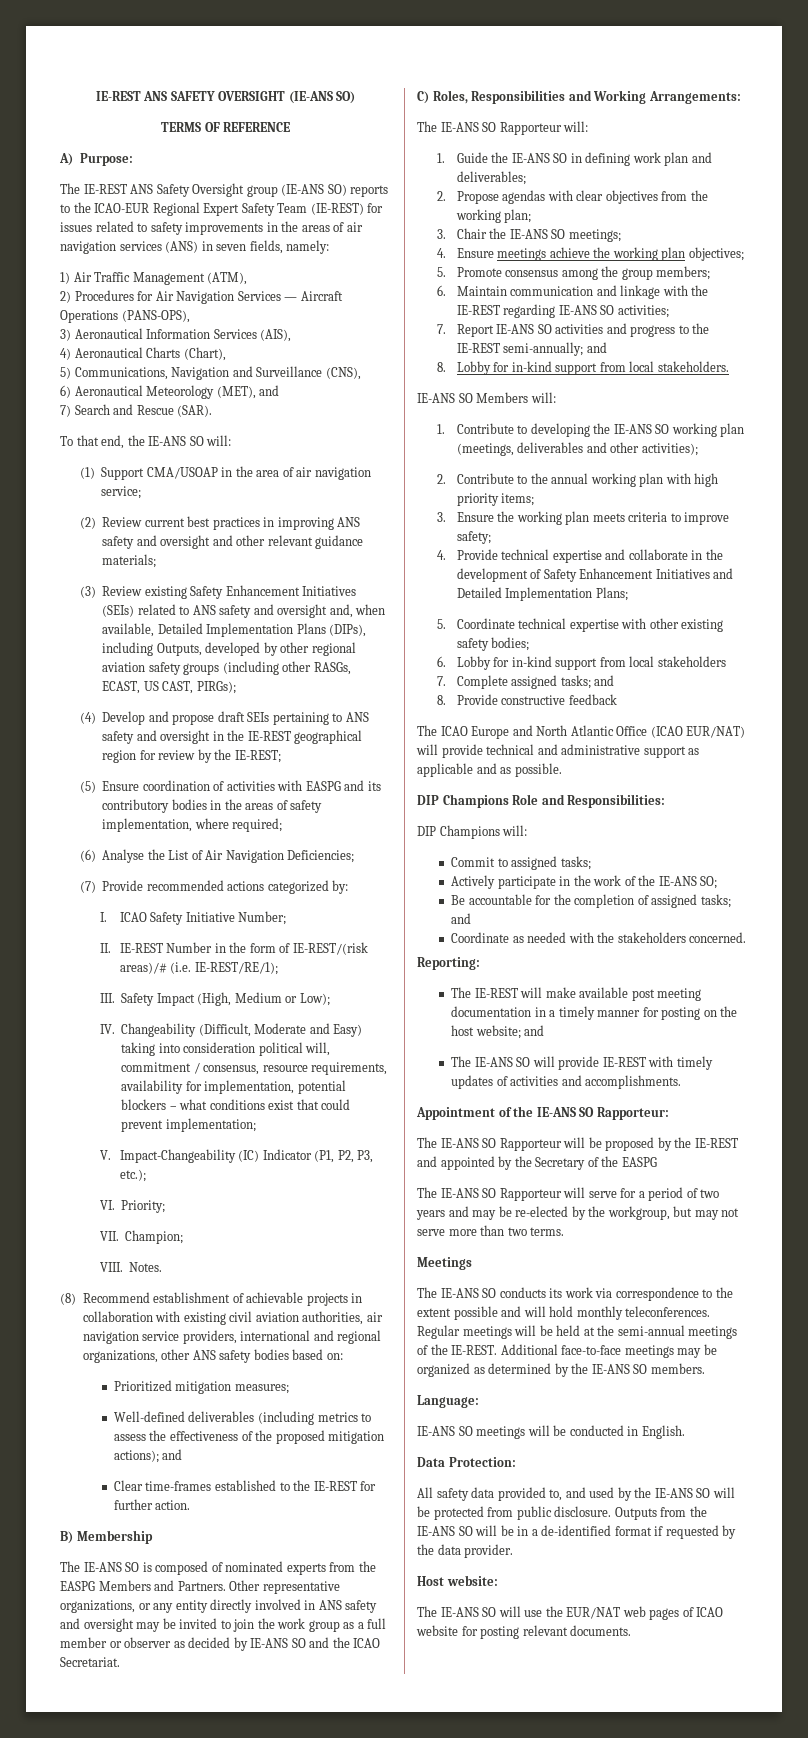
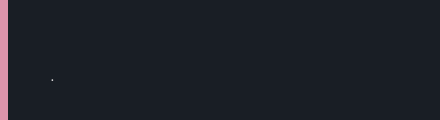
[95,91,356,104] [160,122,291,132] [59,153,133,166] [60,183,389,197] [60,202,384,216] [60,221,363,235] [60,240,330,254] [60,272,248,285] [60,290,343,304] [60,310,190,323] [60,328,292,342] [60,347,226,361] [60,366,361,380] [60,385,280,399] [60,404,213,417] [60,435,232,449] [79,466,371,480] [101,486,142,499] [79,516,361,530] [102,535,364,549] [102,554,157,568] [79,585,357,599] [102,604,386,618] [102,623,367,637] [102,642,356,656] [102,661,351,675] [102,681,236,694] [79,711,369,725] [102,730,363,744] [102,749,281,763] [79,780,381,793] [102,799,323,813] [102,818,283,832] [79,849,355,863] [79,880,349,894] [99,911,287,925] [99,942,368,955] [119,962,278,975] [99,992,330,1006] [99,1023,363,1037] [121,1042,331,1056] [121,1062,388,1075] [121,1080,346,1094] [121,1099,351,1110] [121,1118,256,1132] [99,1149,374,1163] [119,1169,146,1182] [99,1200,166,1213] [99,1230,184,1244] [99,1262,163,1272] [60,1292,363,1306] [82,1311,383,1325] [82,1330,382,1344] [82,1349,343,1363] [113,1380,289,1394] [113,1411,372,1425] [113,1430,385,1444] [113,1449,183,1463] [113,1480,377,1491] [113,1499,191,1510] [60,1530,153,1544] [60,1561,376,1575] [60,1580,340,1594] [60,1599,378,1613] [60,1618,387,1632] [60,1637,381,1651] [60,1657,120,1667] [417,90,741,104] [417,121,589,135] [436,152,712,166] [456,171,526,185] [436,190,708,204] [455,209,532,223] [436,228,621,242] [436,247,744,261] [436,266,711,280] [436,285,709,299] [456,304,669,318] [436,323,710,337] [456,342,607,356] [436,361,729,375] [417,392,556,403] [436,423,745,437] [456,442,698,456] [436,473,719,487] [456,493,535,506] [436,511,730,525] [456,531,491,544] [436,549,723,563] [456,568,734,582] [456,587,628,601] [436,618,724,632] [456,637,530,651] [436,656,726,670] [436,675,615,689] [436,694,617,705] [417,725,746,739] [416,744,700,758] [417,763,562,777] [417,794,666,808] [417,825,528,839] [451,856,591,870] [451,875,718,889] [451,894,731,908] [451,913,472,924] [451,932,747,943] [417,957,480,970] [451,987,702,1001] [451,1006,738,1020] [451,1025,545,1039] [451,1056,713,1070] [451,1075,682,1089] [416,1106,669,1120] [417,1137,738,1151] [417,1156,657,1170] [417,1187,720,1201] [416,1206,740,1220] [417,1225,565,1236] [417,1257,472,1270] [417,1287,733,1301] [417,1306,711,1320] [417,1325,738,1339] [417,1344,717,1358] [417,1363,705,1377] [417,1395,479,1408] [417,1425,685,1439] [417,1457,516,1467] [417,1487,735,1501] [417,1506,707,1520] [417,1525,737,1539] [417,1544,514,1558] [417,1575,498,1586] [417,1606,724,1620] [416,1625,632,1639] IE-REST ANS SAFETY OVERSIGHT (IE-ANS SO) // TERMS OF REFERENCE // A) Purpose: // The IE-REST ANS Safety Oversight group (IE-ANS SO) reports to the ICAO-EUR Regional Expert Safety Team (IE-REST) for issues related to safety improvements in the areas of air navigation services (ANS) in seven fields, namely: // 1) Air Traffic Management (ATM), // 2) Procedures for Air Navigation Services — Aircraft Operations (PANS-OPS), // 3) Aeronautical Information Services (AIS), // 4) Aeronautical Charts (Chart), // 5) Communications, Navigation and Surveillance (CNS), // 6) Aeronautical Meteorology (MET), and // 7) Search and Rescue (SAR). // To that end, the IE-ANS SO will: // (1) Support CMA/USOAP in the area of air navigation service; // (2) Review current best practices in improving ANS safety and oversight and other relevant guidance materials; // (3) Review existing Safety Enhancement Initiatives (SEIs) related to ANS safety and oversight and, when available, Detailed Implementation Plans (DIPs), including Outputs, developed by other regional aviation safety groups (including other RASGs, ECAST, US CAST, PIRGs); // (4) Develop and propose draft SEIs pertaining to ANS safety and oversight in the IE-REST geographical region for review by the IE-REST; // (5) Ensure coordination of activities with EASPG and its contributory bodies in the areas of safety implementation, where required; // (6) Analyse the List of Air Navigation Deficiencies; // (7) Provide recommended actions categorized by: // I. ICAO Safety Initiative Number; // II. IE-REST Number in the form of IE-REST/(risk areas)/# (i.e. IE-REST/RE/1); // III. Safety Impact (High, Medium or Low); // IV. Changeability (Difficult, Moderate and Easy) taking into consideration political will, commitment / consensus, resource requirements, availability for implementation, potential blockers – what conditions exist that could prevent implementation; // V. Impact-Changeability (IC) Indicator (P1, P2, P3, etc.); // VI. Priority; // VII. Champion; // VIII. Notes. // (8) Recommend establishment of achievable projects in collaboration with existing civil aviation authorities, air navigation service providers, international and regional organizations, other ANS safety bodies based on: // Prioritized mitigation measures; // Well-defined deliverables (including metrics to assess the effectiveness of the proposed mitigation actions); and // Clear time-frames established to the IE-REST for further action. // B) Membership // The IE-ANS SO is composed of nominated experts from the EASPG Members and Partners. Other representative organizations, or any entity directly involved in ANS safety and oversight may be invited to join the work group as a full member or observer as decided by IE-ANS SO and the ICAO Secretariat. // C) Roles, Responsibilities and Working Arrangements: // The IE-ANS SO Rapporteur will: // 1. Guide the IE-ANS SO in defining work plan and deliverables; // 2. Propose agendas with clear objectives from the working plan; // 3. Chair the IE-ANS SO meetings; // 4. Ensure meetings achieve the working plan objectives; // 5. Promote consensus among the group members; // 6. Maintain communication and linkage with the IE-REST regarding IE-ANS SO activities; // 7. Report IE-ANS SO activities and progress to the IE-REST semi-annually; and // 8. Lobby for in-kind support from local stakeholders. // IE-ANS SO Members will: // 1. Contribute to developing the IE-ANS SO working plan (meetings, deliverables and other activities); // 2. Contribute to the annual working plan with high priority items; // 3. Ensure the working plan meets criteria to improve safety; // 4. Provide technical expertise and collaborate in the development of Safety Enhancement Initiatives and Detailed Implementation Plans; // 5. Coordinate technical expertise with other existing safety bodies; // 6. Lobby for in-kind support from local stakeholders // 7. Complete assigned tasks; and // 8. Provide constructive feedback // The ICAO Europe and North Atlantic Office (ICAO EUR/NAT) will provide technical and administrative support as applicable and as possible. // DIP Champions Role and Responsibilities: // DIP Champions will: // Commit to assigned tasks; // Actively participate in the work of the IE-ANS SO; // Be accountable for the completion of assigned tasks; and // Coordinate as needed with the stakeholders concerned. // Reporting: // The IE-REST will make available post meeting documentation in a timely manner for posting on the host website; and // The IE-ANS SO will provide IE-REST with timely updates of activities and accomplishments. // Appointment of the IE-ANS SO Rapporteur: // The IE-ANS SO Rapporteur will be proposed by the IE-REST and appointed by the Secretary of the EASPG // The IE-ANS SO Rapporteur will serve for a period of two years and may be re-elected by the workgroup, but may not serve more than two terms. // Meetings // The IE-ANS SO conducts its work via correspondence to the extent possible and will hold monthly teleconferences. Regular meetings will be held at the semi-annual meetings of the IE-REST. Additional face-to-face meetings may be organized as determined by the IE-ANS SO members. // Language: // IE-ANS SO meetings will be conducted in English. // Data Protection: // All safety data provided to, and used by the IE-ANS SO will be protected from public disclosure. Outputs from the IE-ANS SO will be in a de-identified format if requested by the data provider. // Host website: // The IE-ANS SO will use the EUR/NAT web pages of ICAO website for posting relevant documents. -> [50,79,55,81] .

